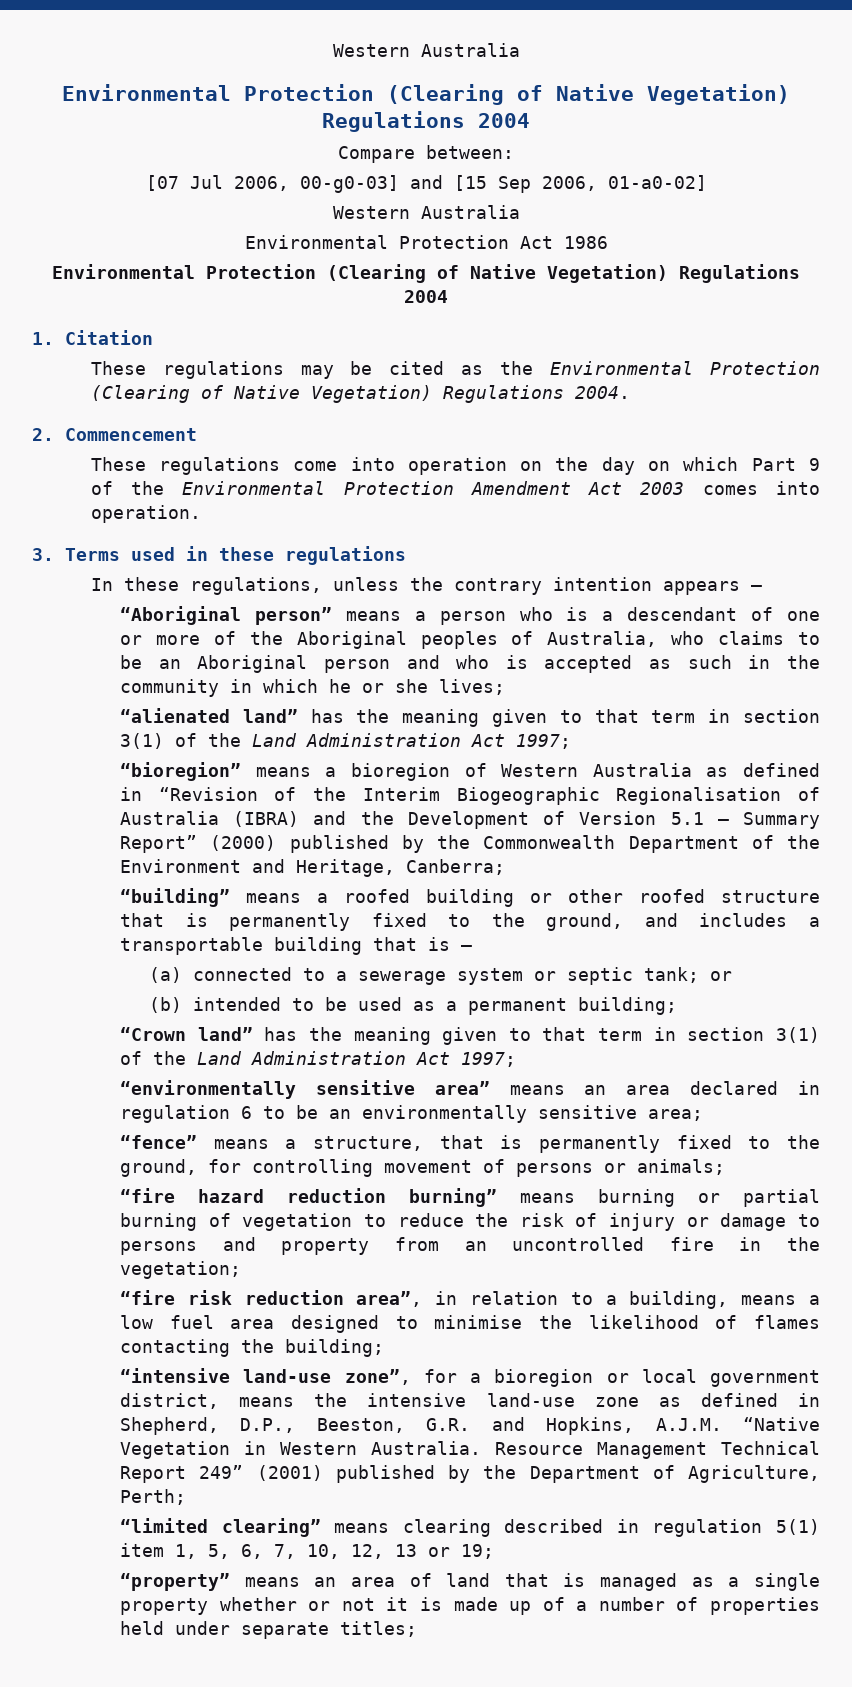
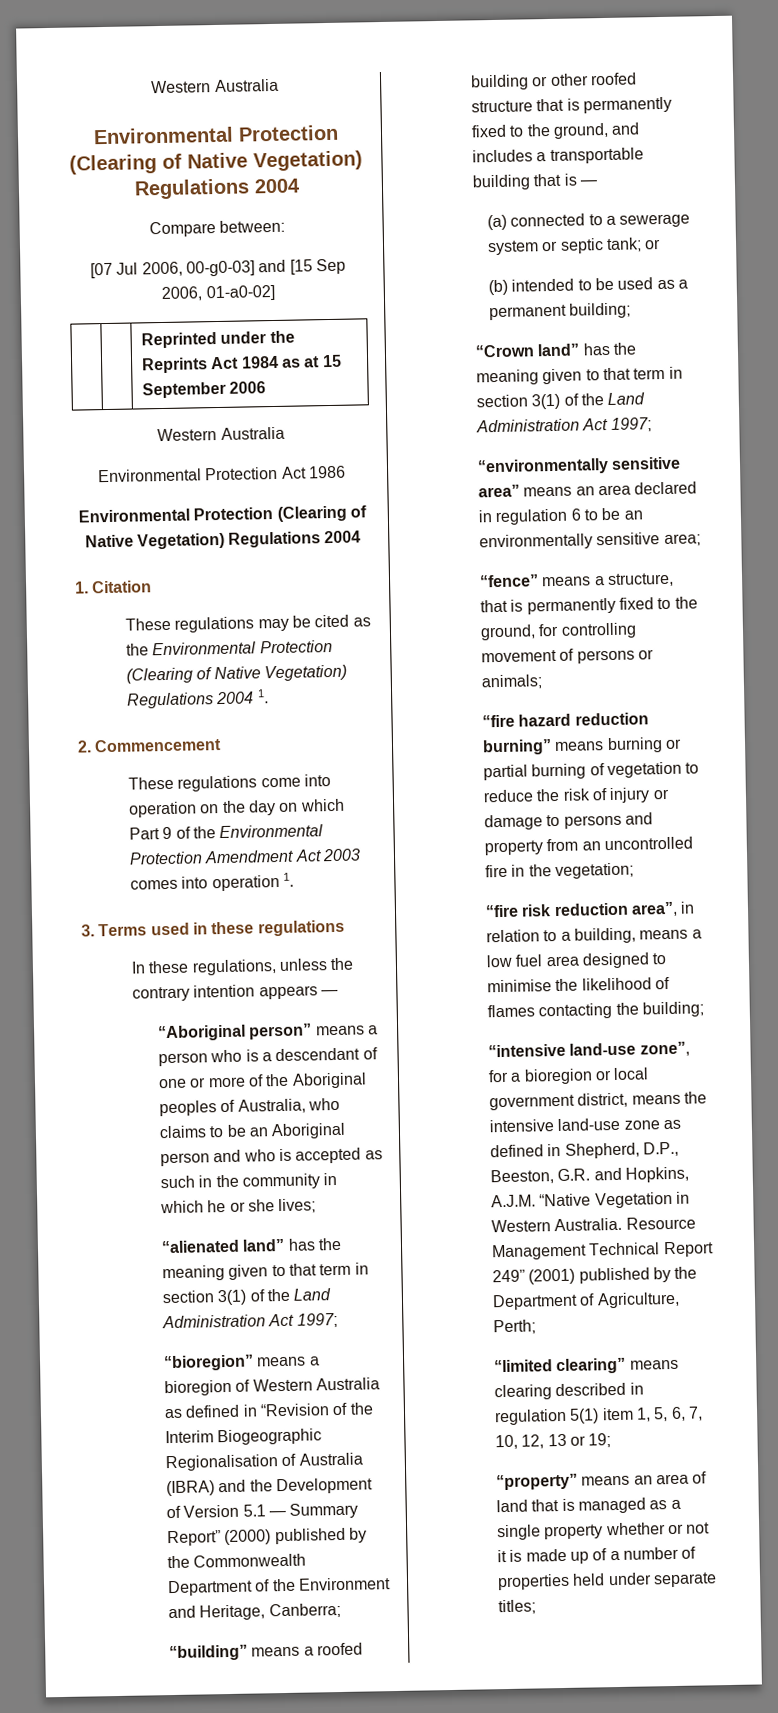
(707, 183) none -> [141,330,295,349] [142,354,342,374] [142,381,267,399] // | | Reprinted under the Reprints Act 1984 as at 15 September 2006
[574,386,630,399] 2004. -> [216,689,269,705] 2004 1.
[90,505,201,523] operation. -> [211,872,294,892] operation 1.

